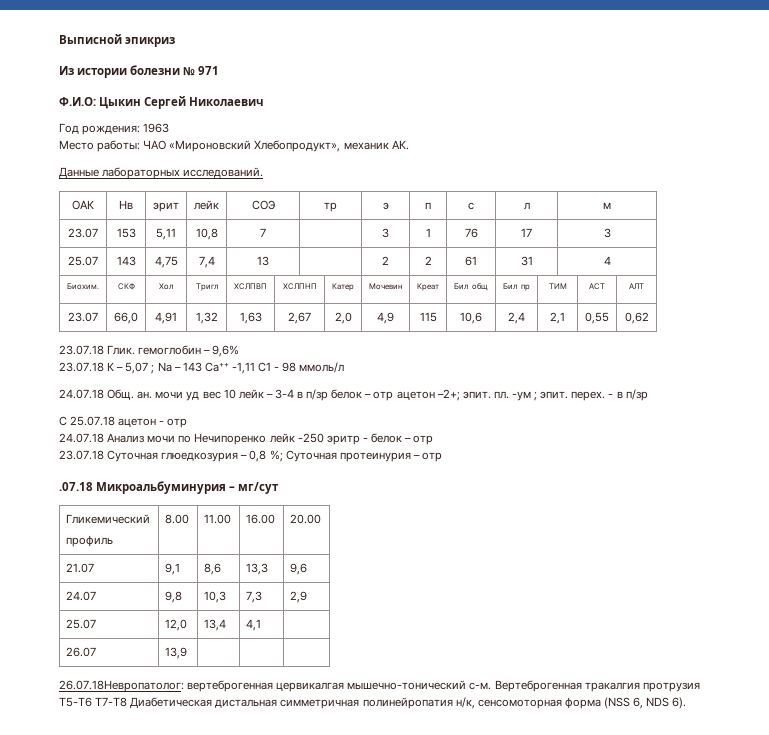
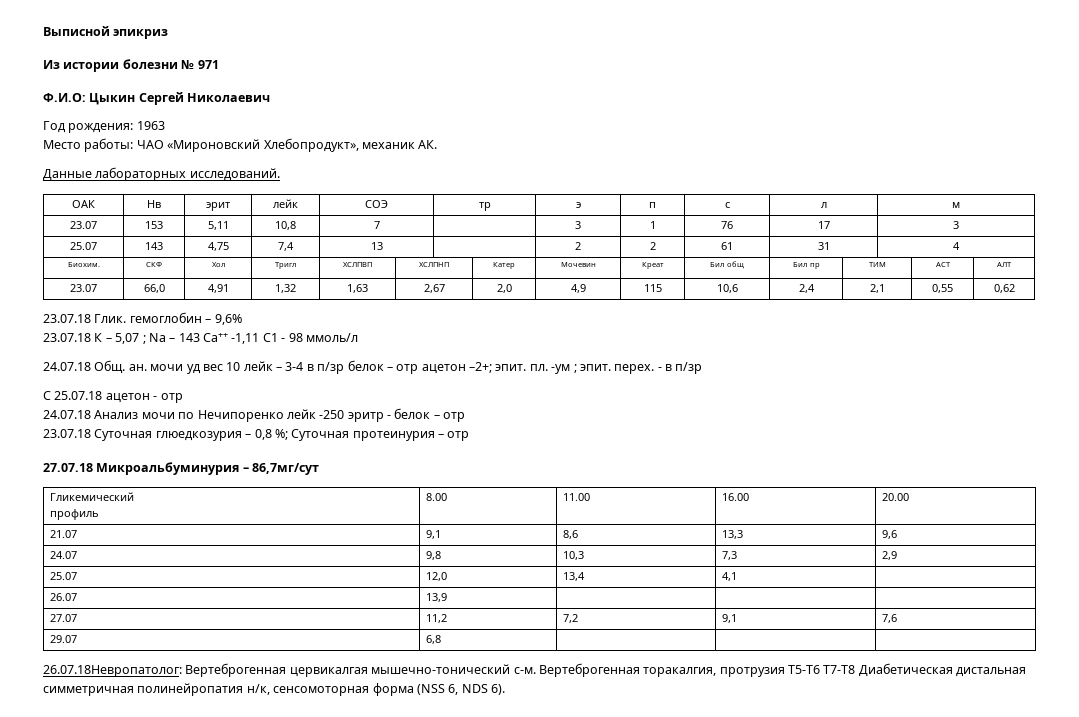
[59,482,93,491] .07.18 -> [43,463,93,472] 27.07.18
[238,482,280,494] мг/сут -> [252,463,320,475] 86,7мг/сут
(188, 653) none -> [50,614,78,622] [426,614,448,623] [563,614,579,623] [722,614,738,623] [882,614,898,623] [50,635,78,643] [426,635,442,644] // 27.07 | 11,2 | 7,2 | 9,1 | 7,6 // 29.07 | 6,8 | | |
[187,680,274,692] вертеброгенная -> [185,663,287,677] Вертеброгенная
[584,682,640,692] тракалгия -> [643,667,717,677] торакалгия,

